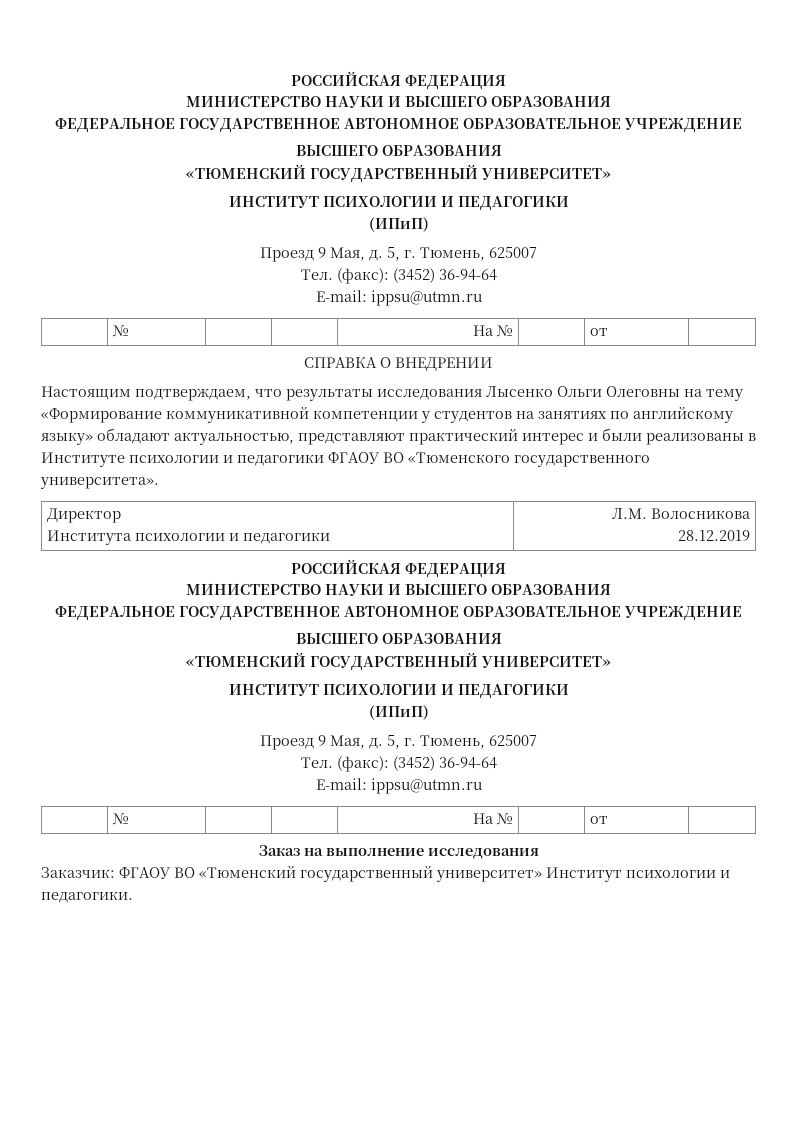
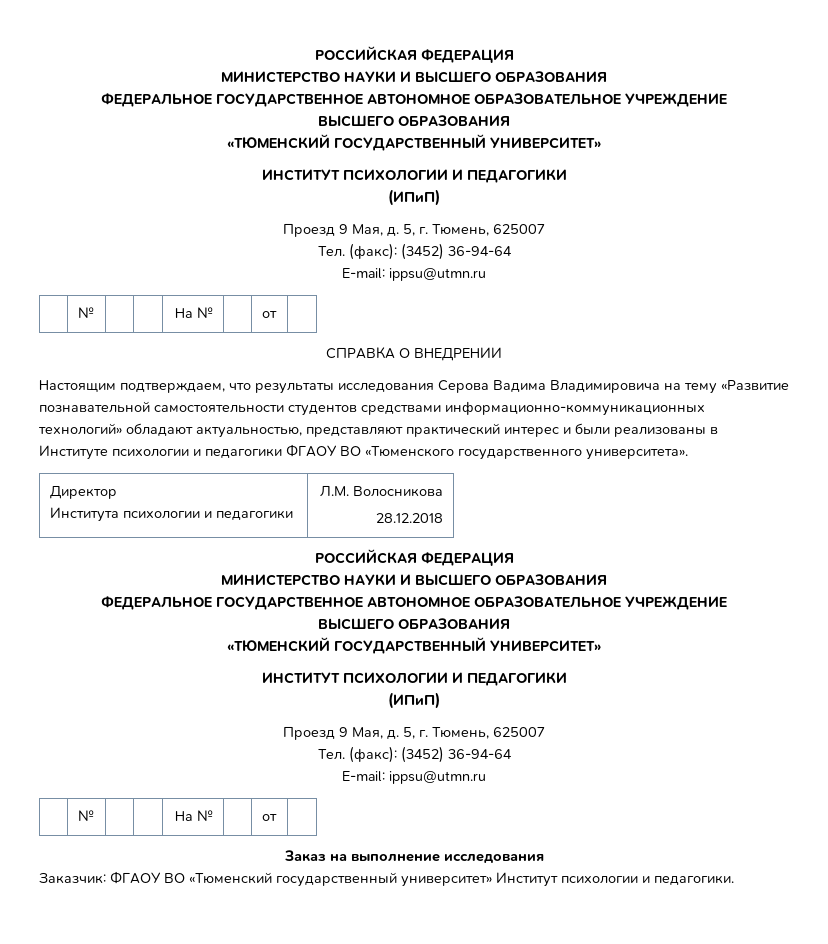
[486,386,743,401] [41,407,733,423] [41,432,93,445] Лысенко Ольги Олеговны на тему «Формирование коммуникативной компетенции у студентов на занятиях по английскому языку» -> [438,380,789,394] [39,401,705,416] [38,423,122,435] Серова Вадима Владимировича на тему «Развитие познавательной самостоятельности студентов средствами информационно-коммуникационных технологий»
[677,530,750,541] 28.12.2019 -> [376,513,444,523] 28.12.2018

